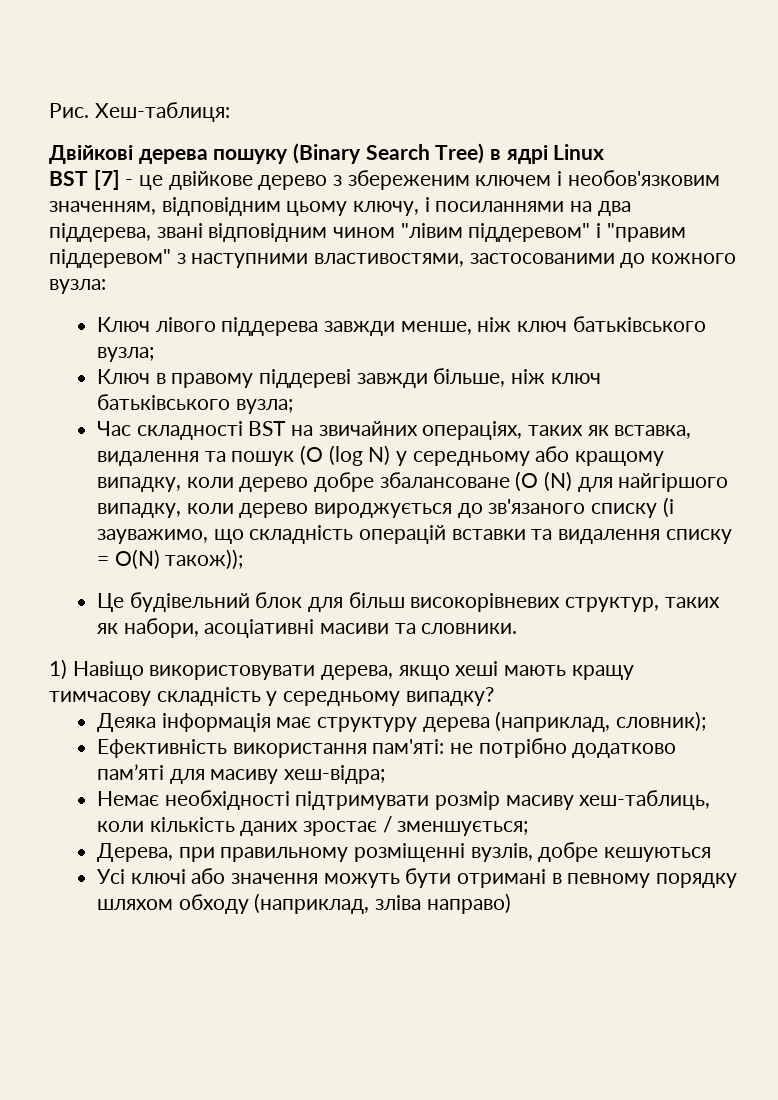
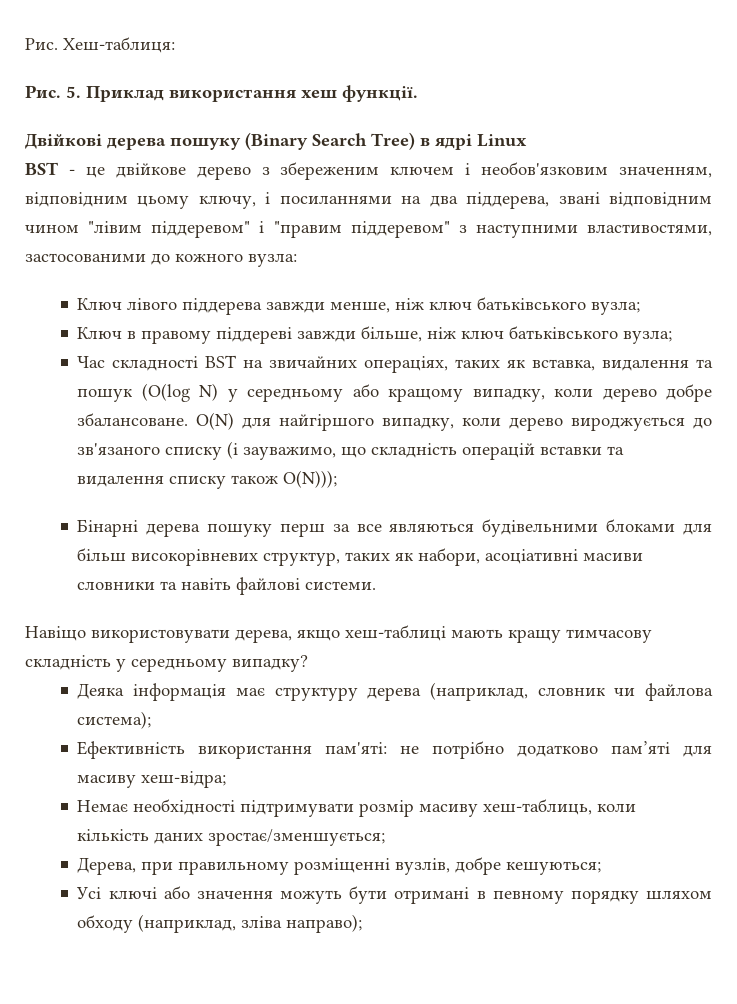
(230, 112) none -> [25,85,418,102] // Рис. 5. Приклад використання хеш функції.
[93,170,120,190] [7] -> (58, 168) none
[300,445,363,466] (O (log -> [141,383,190,402] (O(log
[379,471,573,492] збалансоване (O (N) -> [77,412,235,430] збалансоване. O(N)
[97,549,244,570] [97,592,303,612] = O(N) також)); // Це будівельний блок -> [231,470,338,488] [77,519,676,537] також O(N))); // Бінарні дерева пошуку перш за все являються будівельними блоками
[394,623,518,634] [49,659,67,680] та словники. // 1) -> [77,577,377,595] словники та навіть файлові системи. //
[455,661,499,676] хеші -> [345,625,446,641] хеш-таблиці
[616,711,707,732] словник); -> [537,683,714,701] [77,711,152,729] словник чи файлова система);
[303,816,529,836] зростає / зменшується; -> [208,829,386,846] зростає/зменшується;
[604,847,712,862] кешуються -> [506,861,602,875] кешуються;
[426,893,511,914] направо) -> [286,914,363,933] направо);

